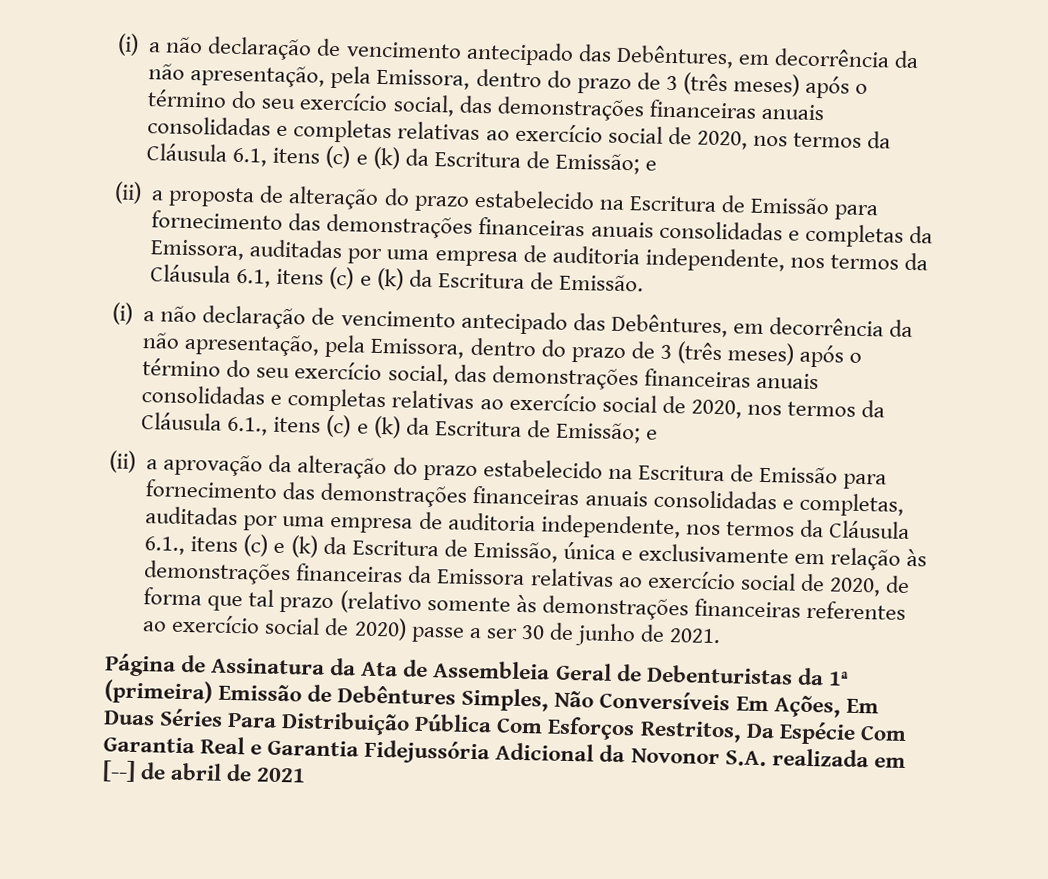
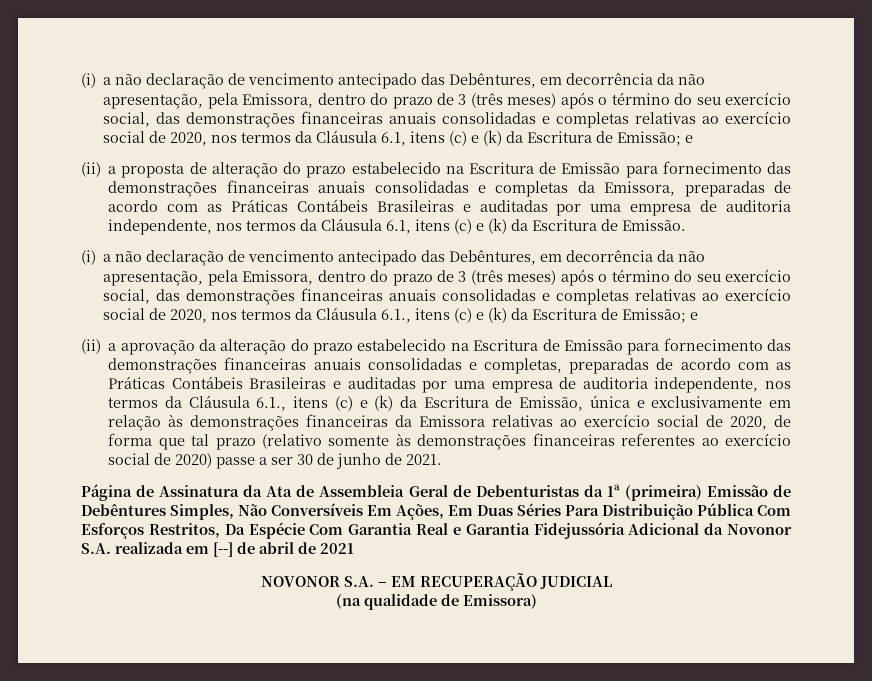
(246, 250) none -> [684,181,791,197] [108,199,471,212] preparadas de acordo com as Práticas Contábeis Brasileiras e
(904, 504) none -> [569,358,791,374] [108,376,342,389] preparadas de acordo com as Práticas Contábeis Brasileiras e
(307, 775) none -> [260,573,612,591] [335,594,537,610] // NOVONOR S.A. – EM RECUPERAÇÃO JUDICIAL // (na qualidade de Emissora)

